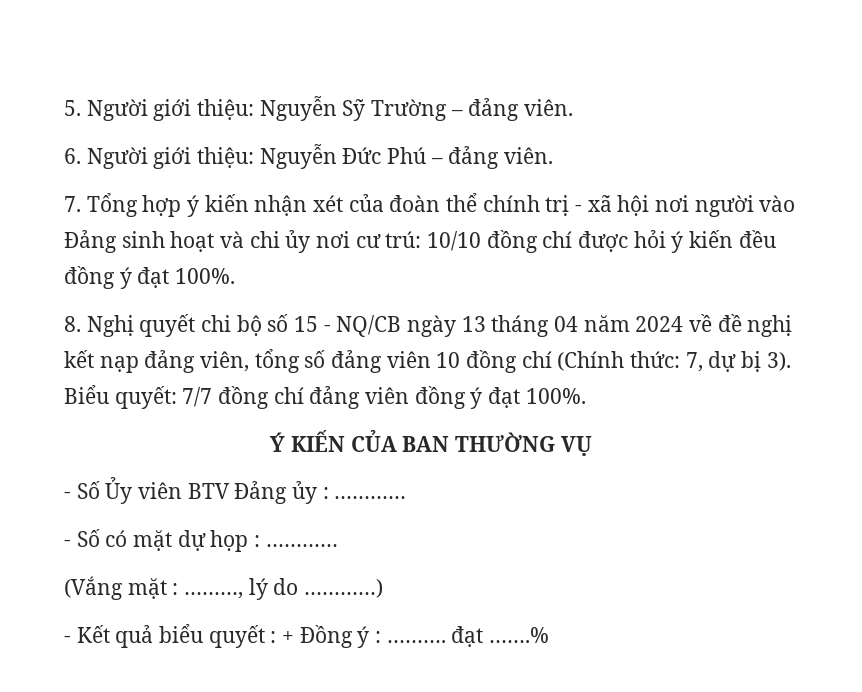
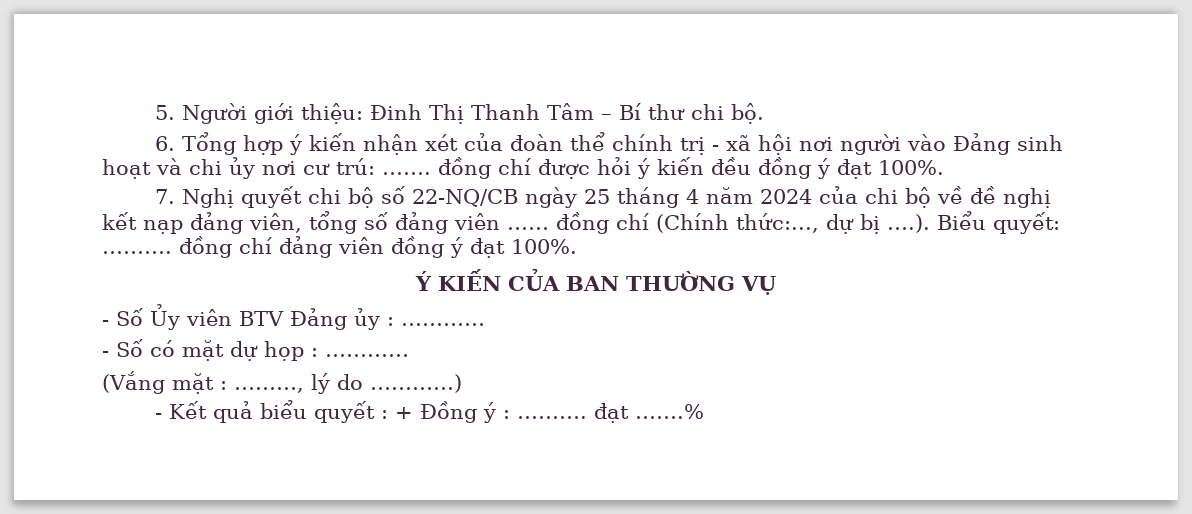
[259,96,574,121] [64,144,554,169] [64,196,81,212] Nguyễn Sỹ Trường – đảng viên. // 6. Người giới thiệu: Nguyễn Đức Phú – đảng viên. // 7. -> [369,103,764,124] [154,136,175,151] Đinh Thị Thanh Tâm – Bí thư chi bộ. // 6.
[427,231,482,251] 10/10 -> [382,172,431,175] …….
[64,316,81,332] 8. -> [154,189,175,204] 7.
[294,315,684,337] 15 - NQ/CB ngày 13 tháng 04 năm 2024 -> [411,186,931,208] 22-NQ/CB ngày 25 tháng 4 năm 2024 của chi bộ
[436,352,461,368] 10 -> [507,227,549,230] ……
[630,351,703,372] thức: 7, -> [736,213,819,233] thức:...,
[766,352,791,371] 3). -> [887,214,930,233] ….).
[182,387,213,407] 7/7 -> [102,251,172,254] ……….

